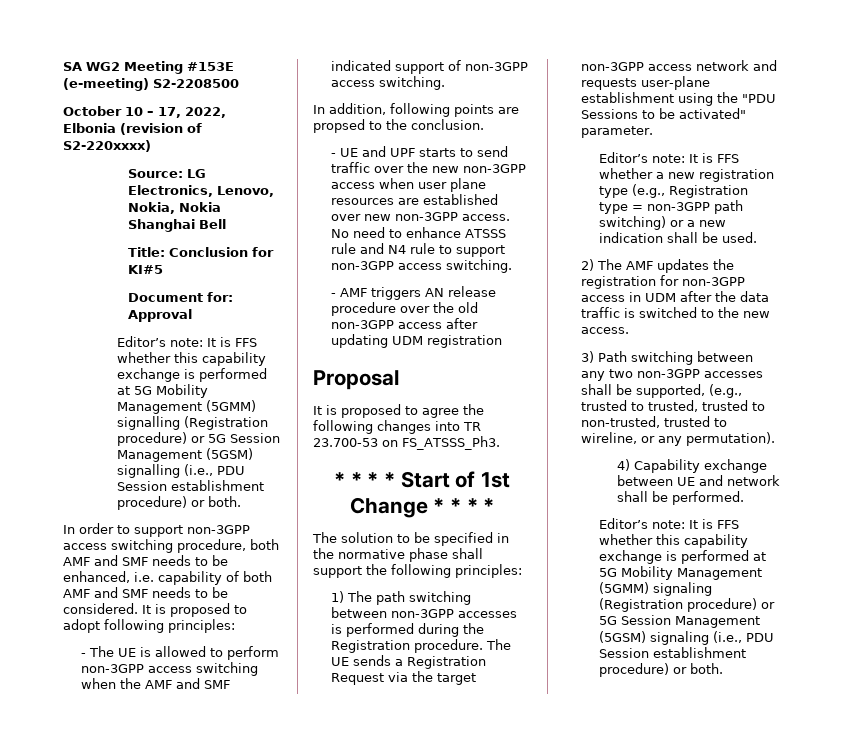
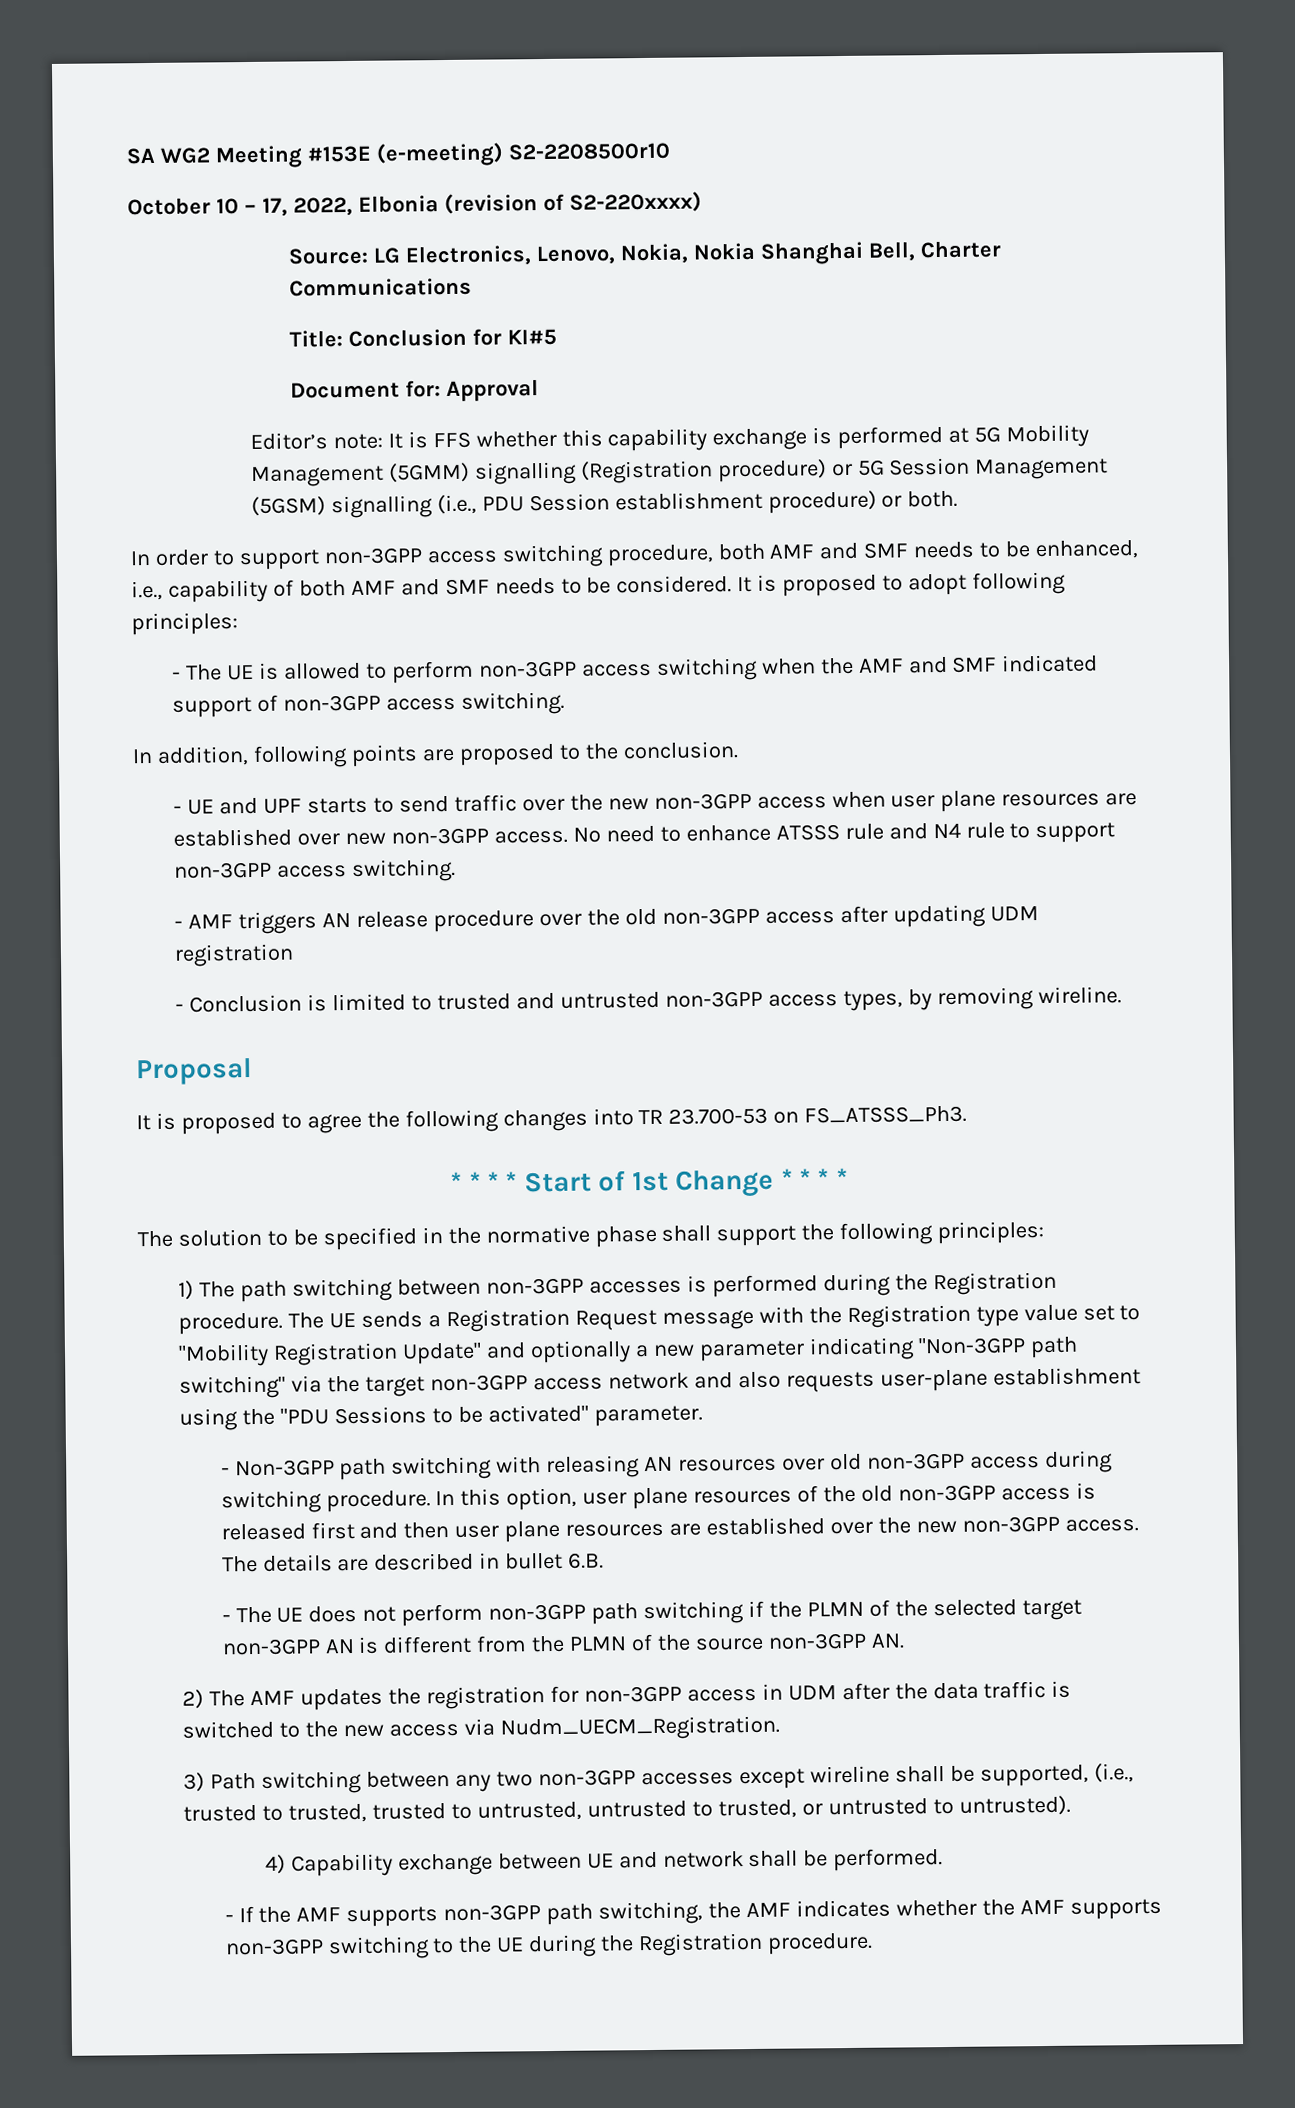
[153,79,239,88] S2-2208500 -> [507,142,670,161] S2-2208500r10
[199,219,227,229] Bell -> [867,240,1001,261] [289,277,473,297] Bell, Charter Communications
[134,572,154,582] i.e. -> [131,580,163,601] i.e.,
[313,119,365,133] propsed -> [458,743,555,766] proposed
(503, 341) none -> [175,986,1122,1013] // - Conclusion is limited to trusted and untrusted non-3GPP access types, by removing wireline.
(385, 679) none -> [661,1304,1141,1330] [178,1336,1078,1367] [179,1375,287,1399] message with the Registration type value set to "Mobility Registration Update" and optionally a new parameter indicating "Non-3GPP path switching"
(778, 65) none -> [737,1371,781,1389] also
[599,152,740,163] [599,168,775,182] [599,184,749,198] [599,200,744,214] [599,216,727,230] [599,232,758,243] Editor’s note: It is FFS whether a new registration type (e.g., Registration type = non-3GPP path switching) or a new indication shall be used. -> [220,1450,1113,1481] [220,1482,1096,1514] [220,1515,1139,1543] [221,1552,605,1573] [221,1599,1082,1627] [221,1632,905,1656] - Non-3GPP path switching with releasing AN resources over old non-3GPP access during switching procedure. In this option, user plane resources of the old non-3GPP access is released first and then user plane resources are established over the new non-3GPP access. The details are described in bullet 6.B. // - The UE does not perform non-3GPP path switching if the PLMN of the selected target non-3GPP AN is different from the PLMN of the source non-3GPP AN.
[581,327,630,334] access. -> [389,1715,780,1741] access via Nudm_UECM_Registration.
(764, 374) none -> [738,1765,890,1790] except wireline
[709,384,743,398] (e.g., -> [1093,1763,1134,1783] (i.e.,
[581,416,728,428] [581,432,776,446] non-trusted, trusted to wireline, or any permutation). -> [476,1795,1071,1821] untrusted, untrusted to trusted, or untrusted to untrusted).
[599,518,740,529] [599,534,749,548] [599,550,767,564] [599,566,763,580] [599,582,713,596] [599,598,776,612] [599,615,761,628] [599,631,775,645] [599,647,747,658] [599,663,724,677] Editor’s note: It is FFS whether this capability exchange is performed at 5G Mobility Management (5GMM) signaling (Registration procedure) or 5G Session Management (5GSM) signaling (i.e., PDU Session establishment procedure) or both. -> [224,1898,1162,1928] [224,1932,874,1960] - If the AMF supports non-3GPP path switching, the AMF indicates whether the AMF supports non-3GPP switching to the UE during the Registration procedure.

